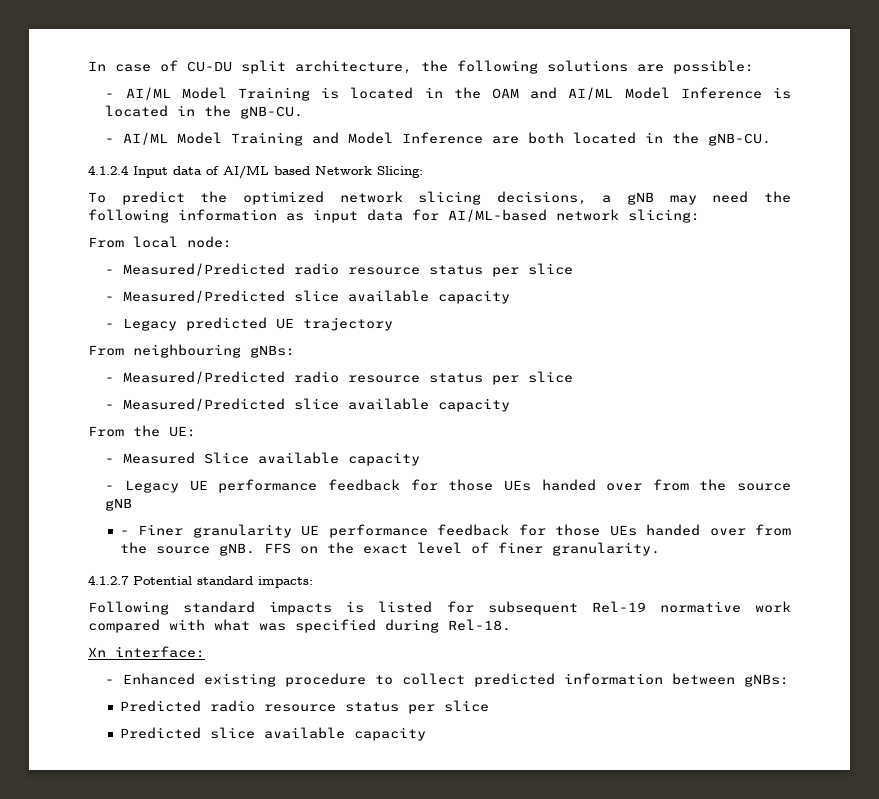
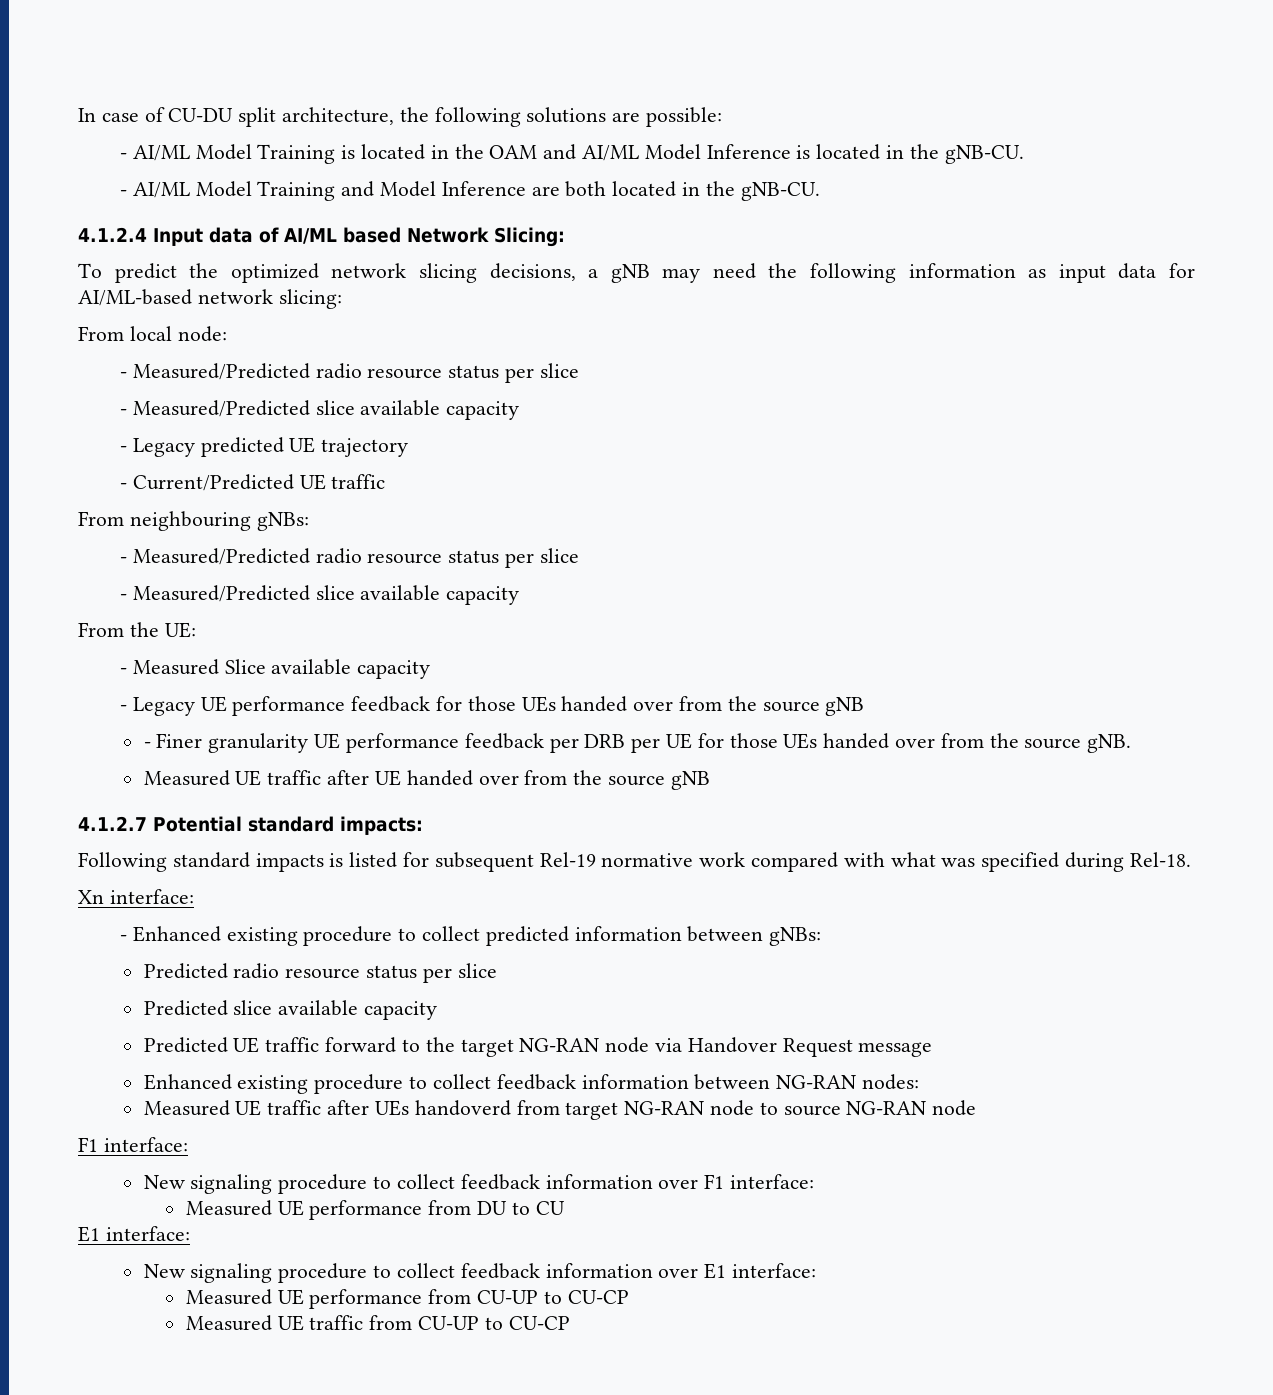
(394, 324) none -> [120,474,386,491] // - Current/Predicted UE traffic
(510, 530) none -> [549,733,692,753] per DRB per UE
[263,542,660,556] FFS on the exact level of finer granularity. -> [143,770,710,790] // Measured UE traffic after UE handed over from the source gNB
(426, 734) none -> [143,1037,933,1057] [143,1074,919,1094] [143,1100,977,1120] [78,1137,188,1152] [143,1174,814,1194] [185,1200,565,1220] [78,1226,190,1242] [143,1263,816,1283] [185,1289,629,1309] [185,1315,570,1331] // Predicted UE traffic forward to the target NG-RAN node via Handover Request message // Enhanced existing procedure to collect feedback information between NG-RAN nodes: // Measured UE traffic after UEs handoverd from target NG-RAN node to source NG-RAN node // F1 interface: // New signaling procedure to collect feedback information over F1 interface: // Measured UE performance from DU to CU // E1 interface: // New signaling procedure to collect feedback information over E1 interface: // Measured UE performance from CU-UP to CU-CP // Measured UE traffic from CU-UP to CU-CP

